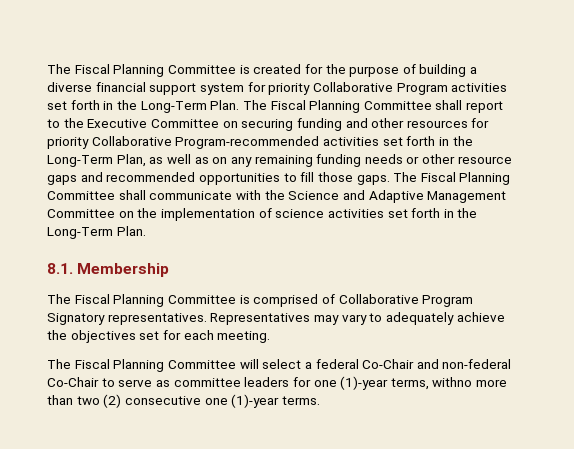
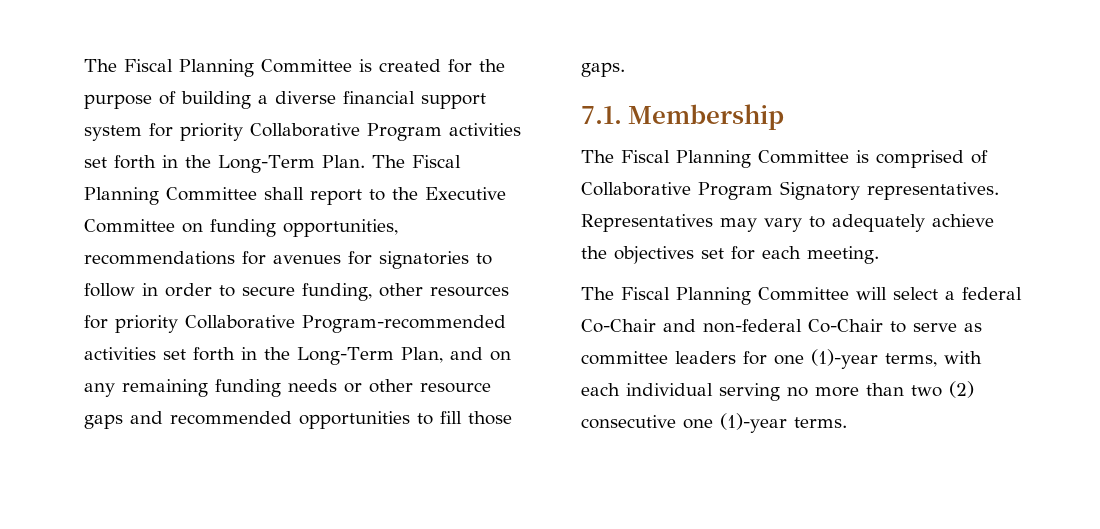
[241,118,368,131] securing funding and -> [210,219,398,237] [84,251,492,269] [84,283,372,301] funding opportunities, recommendations for avenues for signatories to follow in order to secure funding,
[149,154,209,164] as well as -> [449,347,483,360] and
[393,172,511,185] [47,190,507,203] [47,208,478,221] [47,226,146,239] [47,263,73,274] The Fiscal Planning Committee shall communicate with the Science and Adaptive Management Committee on the implementation of science activities set forth in the Long-Term Plan. // 8.1. -> [581,106,622,124] // 7.1.
[432,377,473,387] withno -> [944,351,982,364] [581,383,808,401] with each individual serving no

